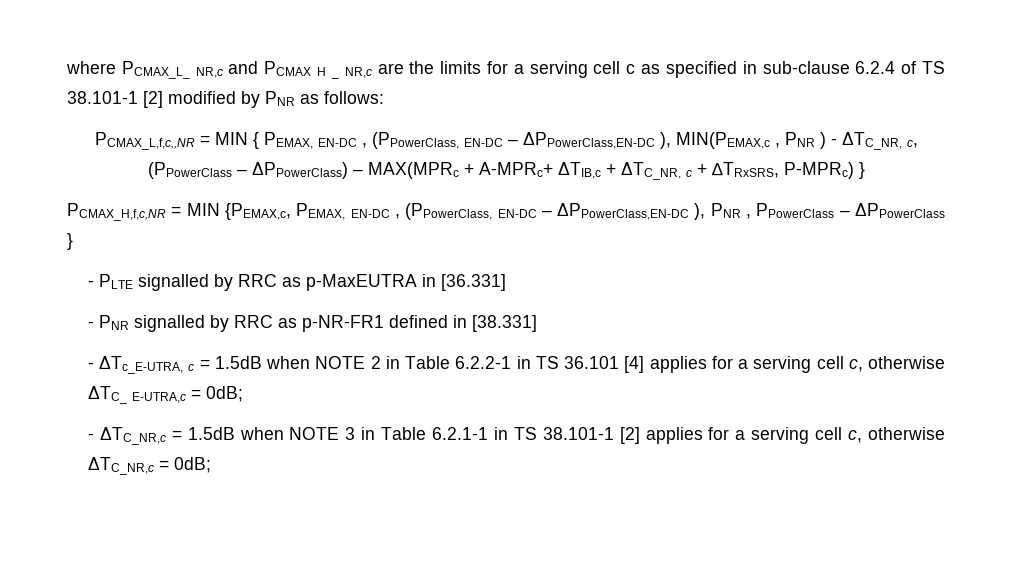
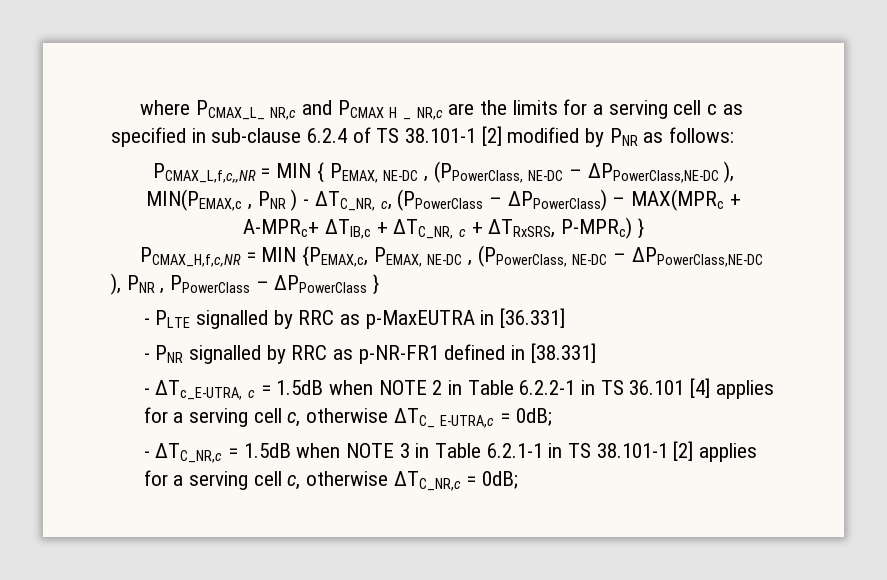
[317,132,655,149] EN-DC , (PPowerClass, EN-DC – ΔPPowerClass,EN-DC -> [383,161,719,183] NE-DC , (PPowerClass, NE-DC – ΔPPowerClass,NE-DC
[350,203,690,220] EN-DC , (PPowerClass, EN-DC – ΔPPowerClass,EN-DC -> [427,245,763,267] NE-DC , (PPowerClass, NE-DC – ΔPPowerClass,NE-DC

